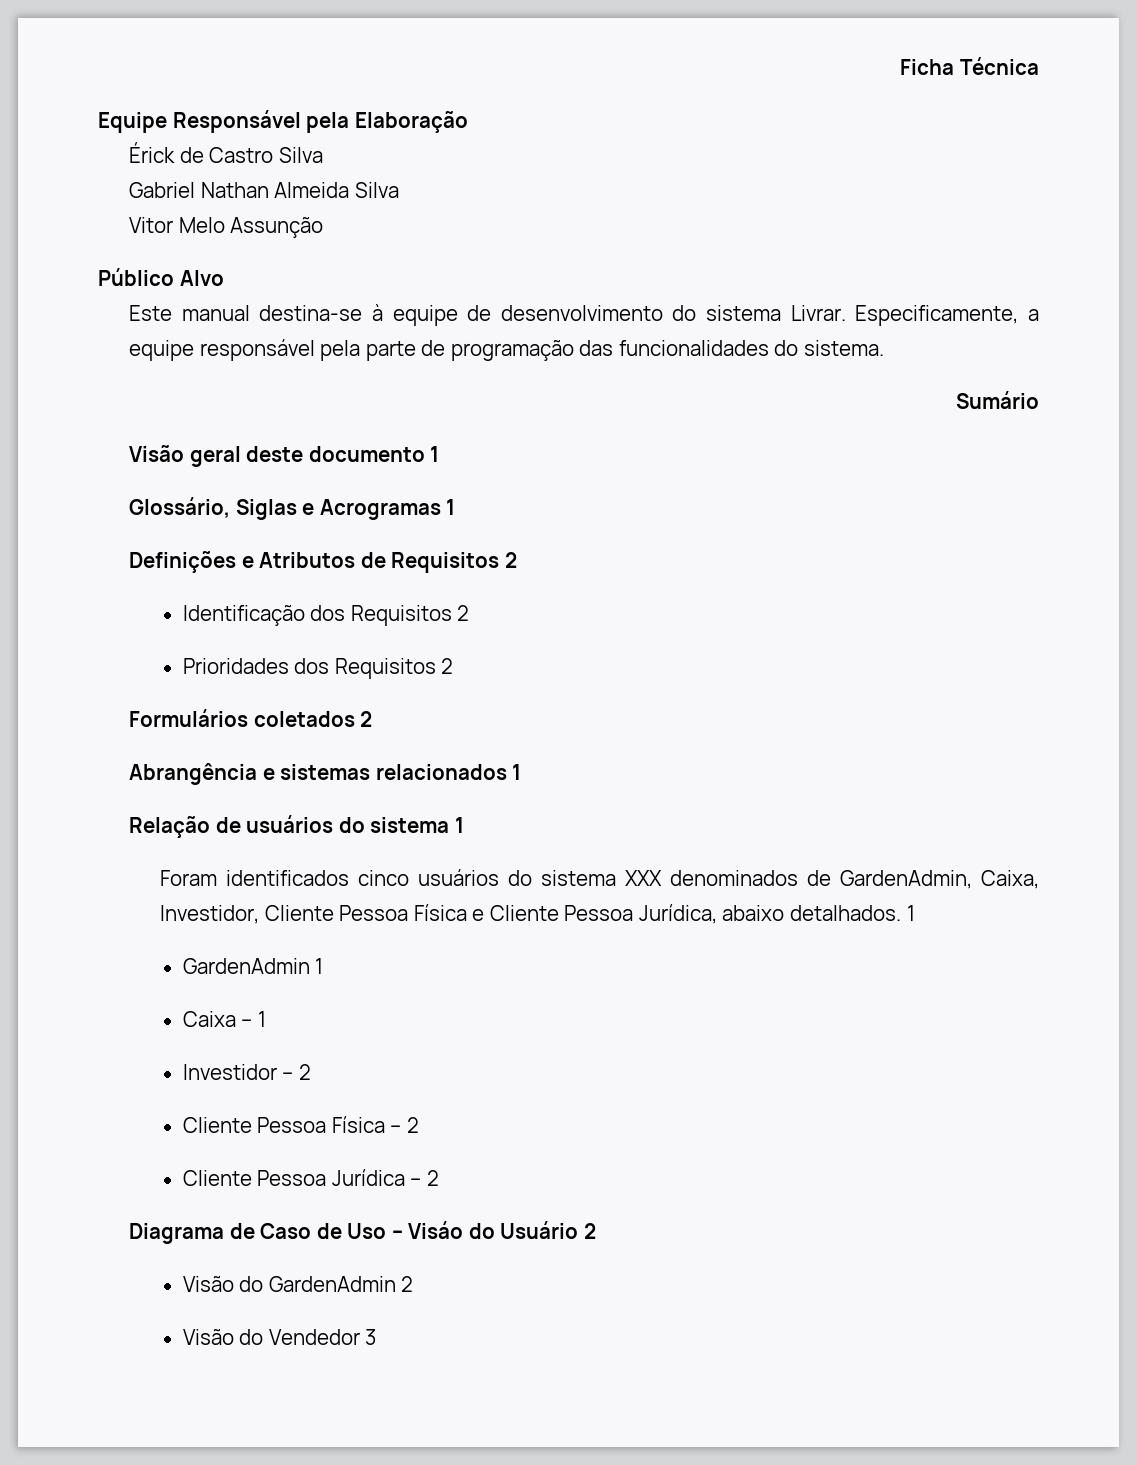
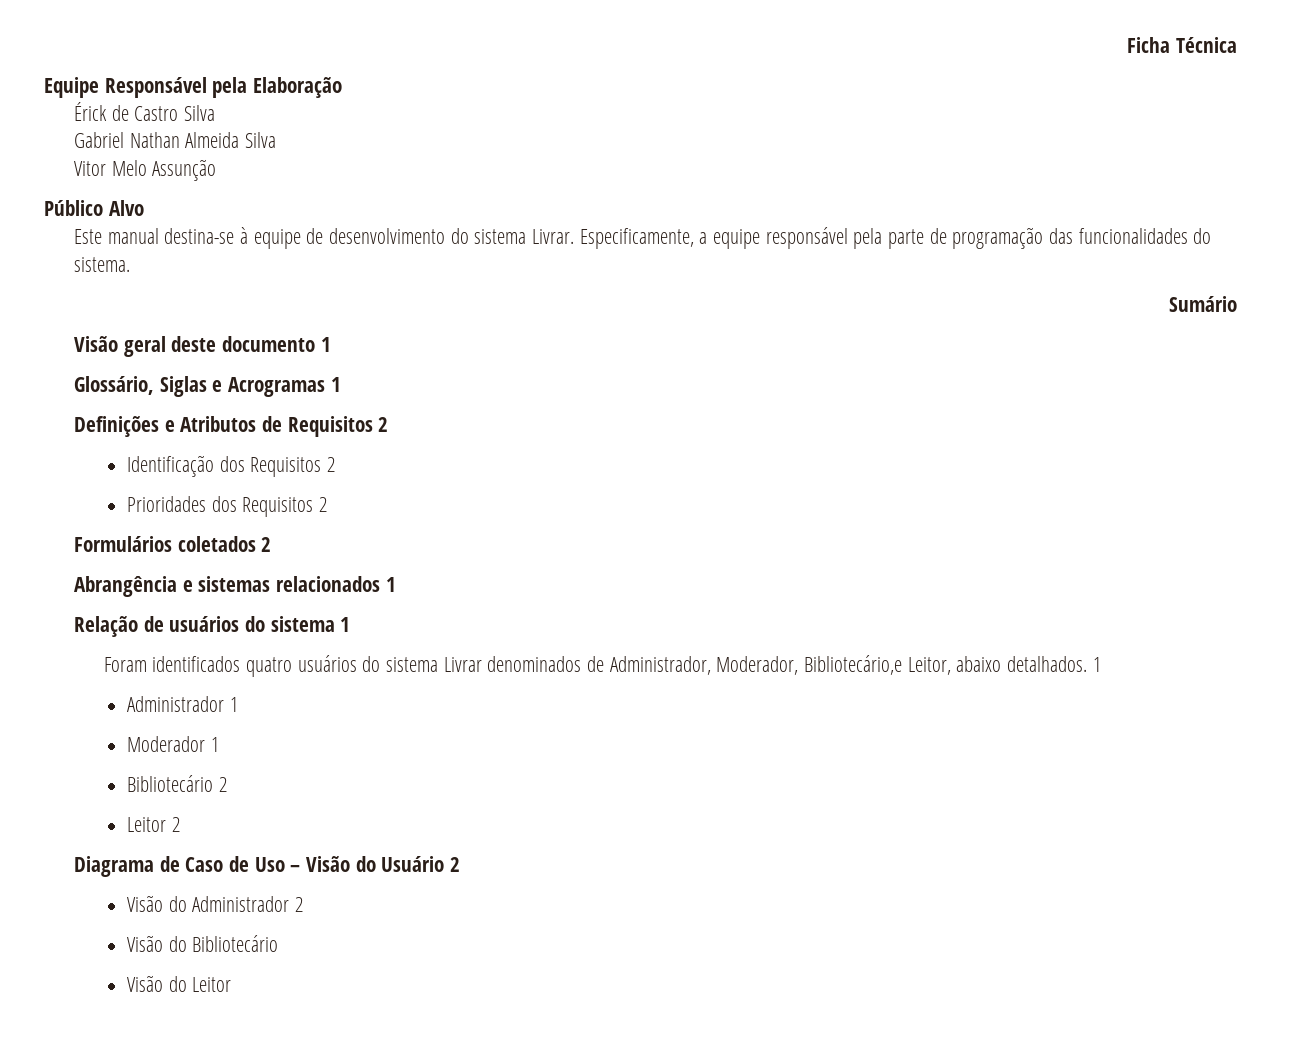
[358,869,663,886] cinco usuários do sistema XXX -> [246,655,482,677] quatro usuários do sistema Livrar
[840,870,1039,889] [160,904,717,924] GardenAdmin, Caixa, Investidor, Cliente Pessoa Física e Cliente Pessoa Jurídica, -> [609,655,951,675] Administrador, Moderador, Bibliotecário,e Leitor,
[182,958,324,974] [182,1011,266,1027] [182,1064,311,1080] [182,1116,419,1133] [182,1169,422,1186] GardenAdmin 1 // Caixa – 1 // Investidor – 2 // Cliente Pessoa Física – 2 // Cliente Pessoa Jurídica – -> [126,696,238,712] [126,736,219,752] [126,775,227,792] [126,817,166,832] Administrador 1 // Moderador 1 // Bibliotecário 2 // Leitor
[408,1221,464,1239] Visáo -> [305,856,350,872] Visão
[268,1276,414,1292] [182,1329,377,1345] GardenAdmin 2 // Visão do Vendedor 3 -> [192,896,303,912] [126,935,279,952] [126,975,232,992] Administrador 2 // Visão do Bibliotecário // Visão do Leitor

